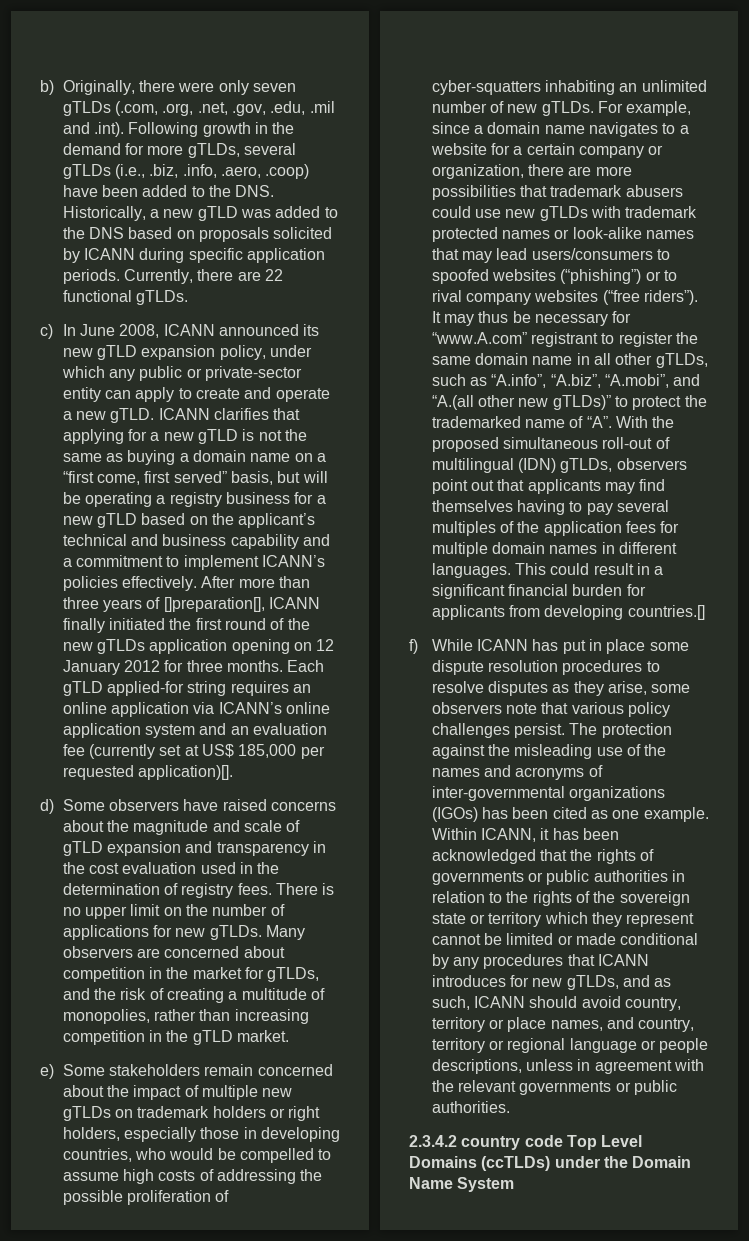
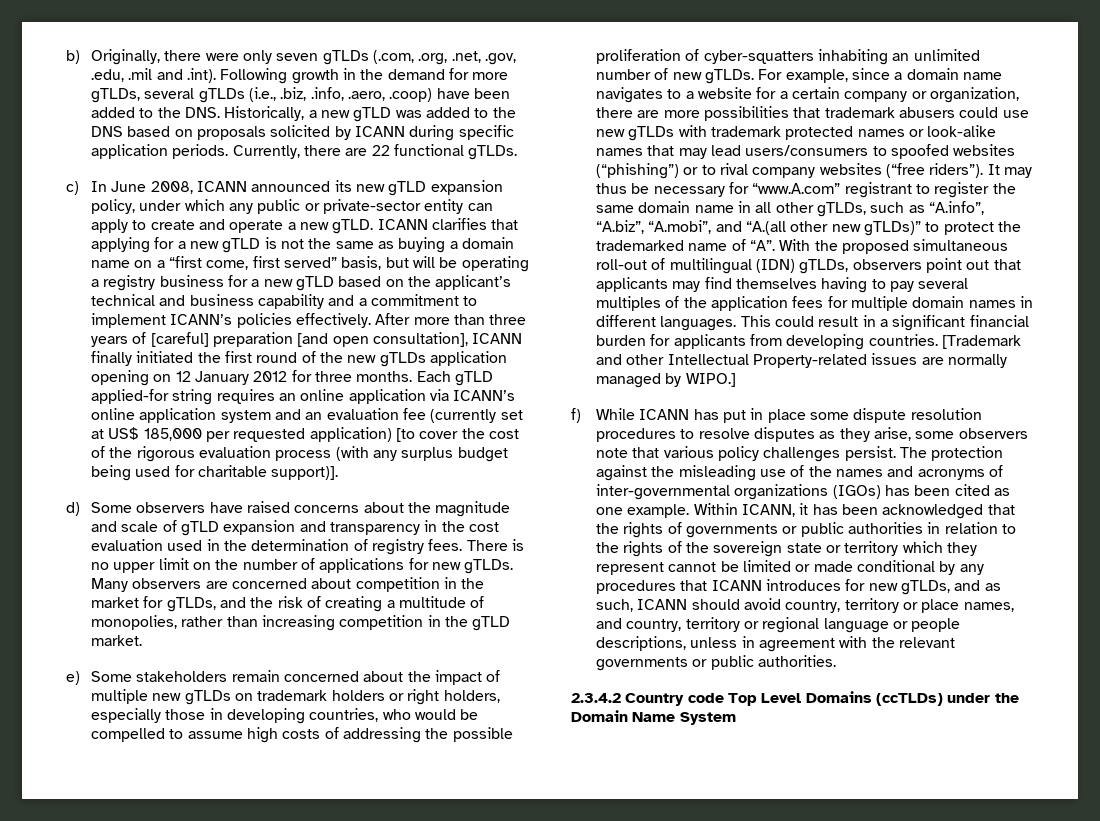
[163,597,265,612] []preparation[], -> [150,332,468,347] [careful] preparation [and open consultation],
[137,765,233,780] application)[]. -> [309,427,519,442] [90,446,508,462] [90,465,339,481] application) [to cover the cost of the rigorous evaluation process (with any surplus budget being used for charitable support)].
[627,605,705,620] countries.[] -> [868,334,1021,349] [595,353,1007,368] [595,373,736,388] countries. [Trademark and other Intellectual Property-related issues are normally managed by WIPO.]
[461,1136,521,1150] country -> [625,693,685,706] Country

